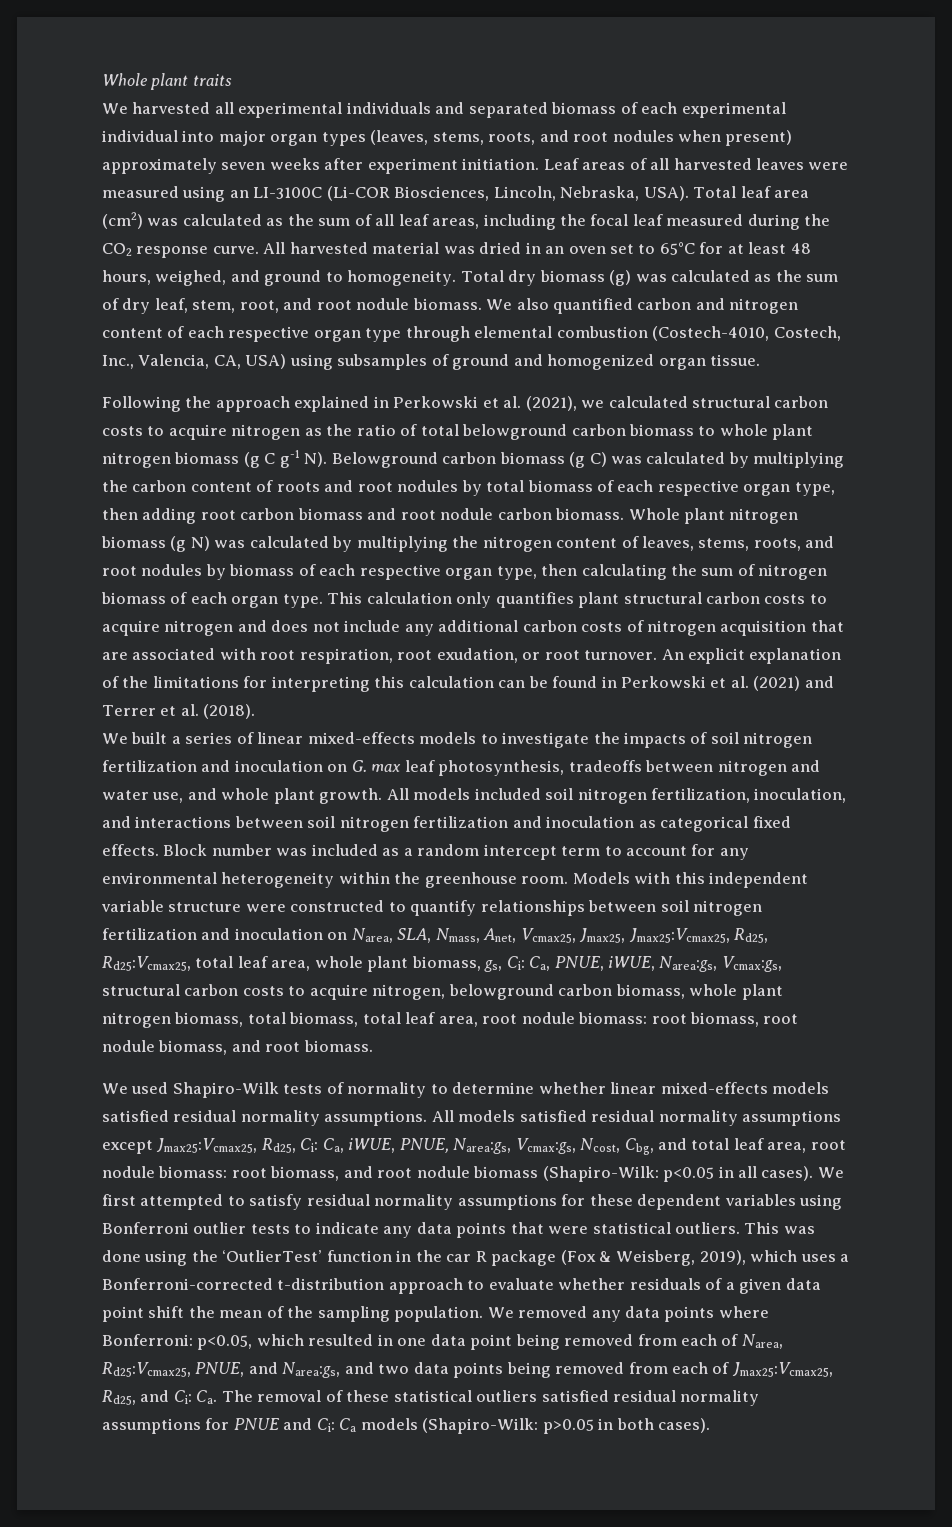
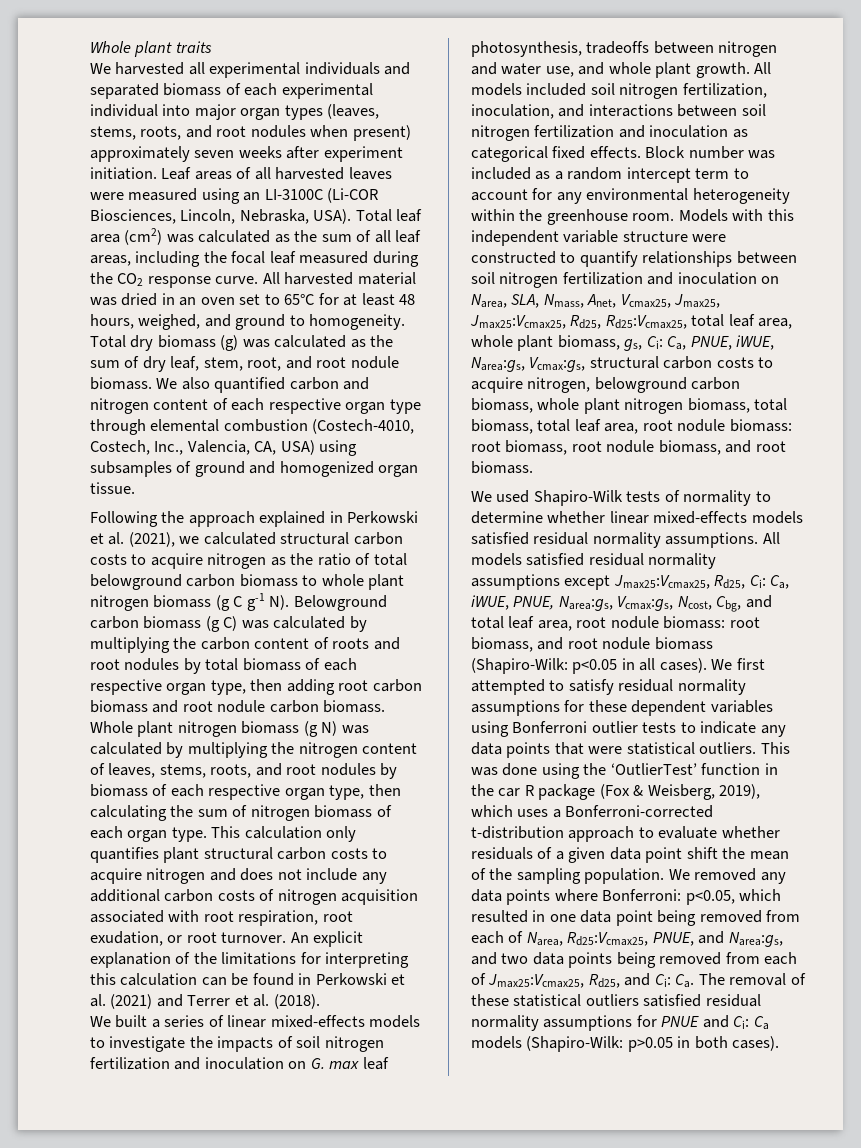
[810,620,844,632] [102,652,128,660] that are -> (419, 897) none

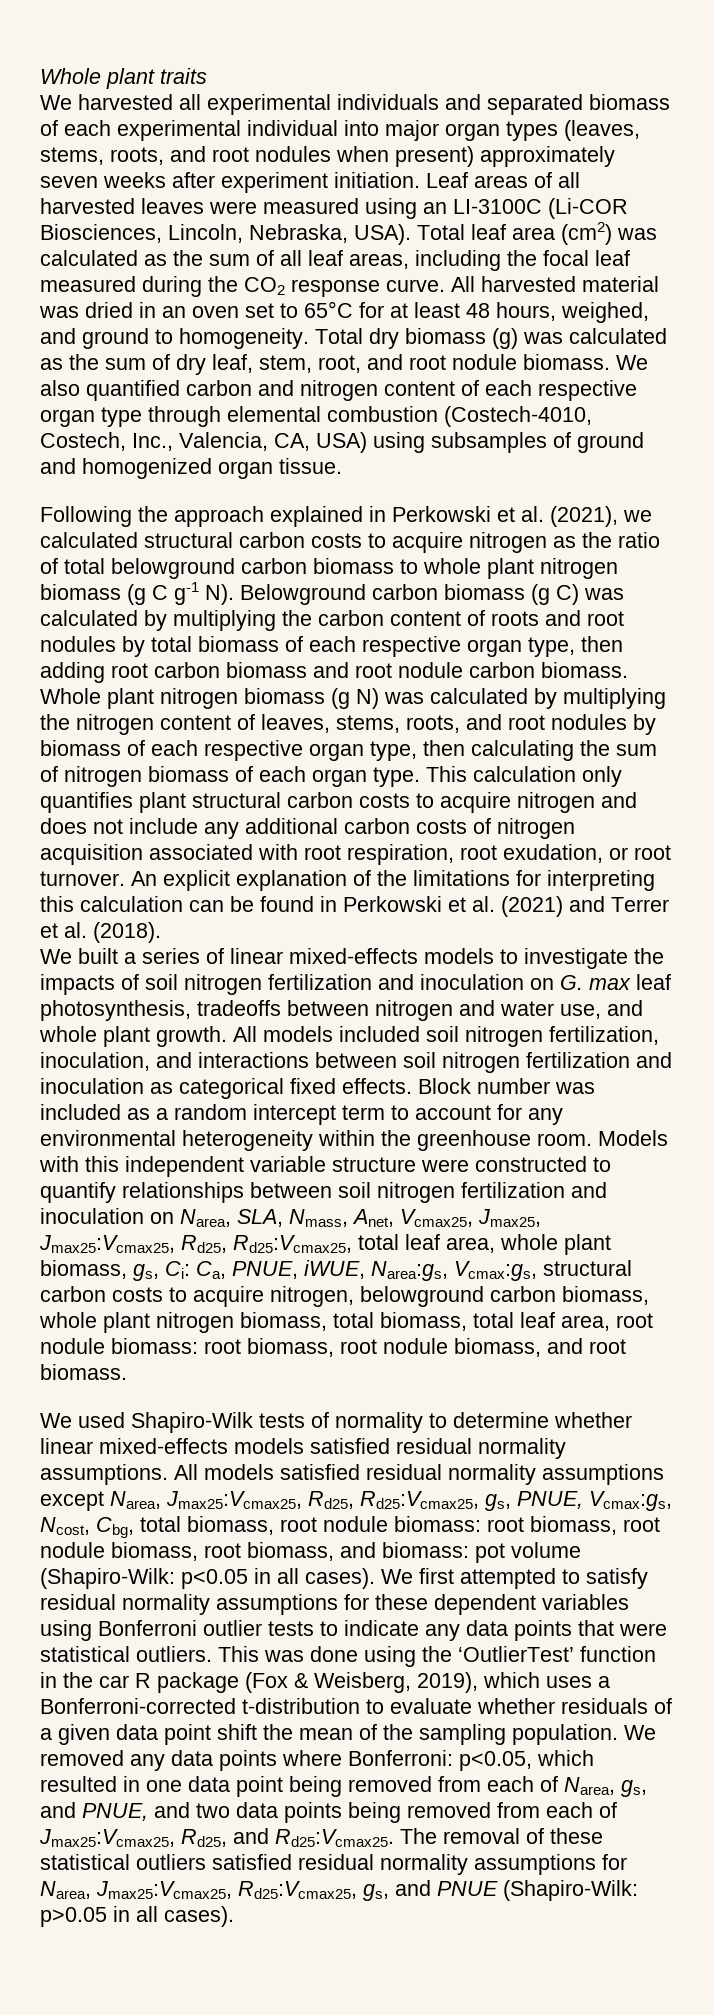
[613,575,790,589] [471,595,772,612] [471,616,760,631] [471,637,713,652] Jmax25:Vcmax25, Rd25, Ci: Ca, iWUE, PNUE, Narea:gs, Vcmax:gs, Ncost, Cbg, and total leaf area, root nodule biomass: root biomass, and root nodule biomass -> [110,1491,672,1511] [40,1516,660,1538] [40,1542,581,1563] Narea, Jmax25:Vcmax25, Rd25, Rd25:Vcmax25, gs, PNUE, Vcmax:gs, Ncost, Cbg, total biomass, root nodule biomass: root biomass, root nodule biomass, root biomass, and biomass: pot volume
[568,826,635,842] approach -> (360, 1706) none
[567,931,783,947] Rd25:Vcmax25, PNUE, and Narea:gs, -> [621,1780,647,1797] [40,1802,148,1821] gs, and PNUE,
[654,974,695,988] Ci: Ca. -> [275,1829,394,1847] Rd25:Vcmax25.
[661,1015,769,1030] [471,1036,522,1049] PNUE and Ci: Ca models -> [40,1880,498,1901] Narea, Jmax25:Vcmax25, Rd25:Vcmax25, gs, and PNUE
[694,1036,728,1049] both -> [136,1906,158,1922] all

